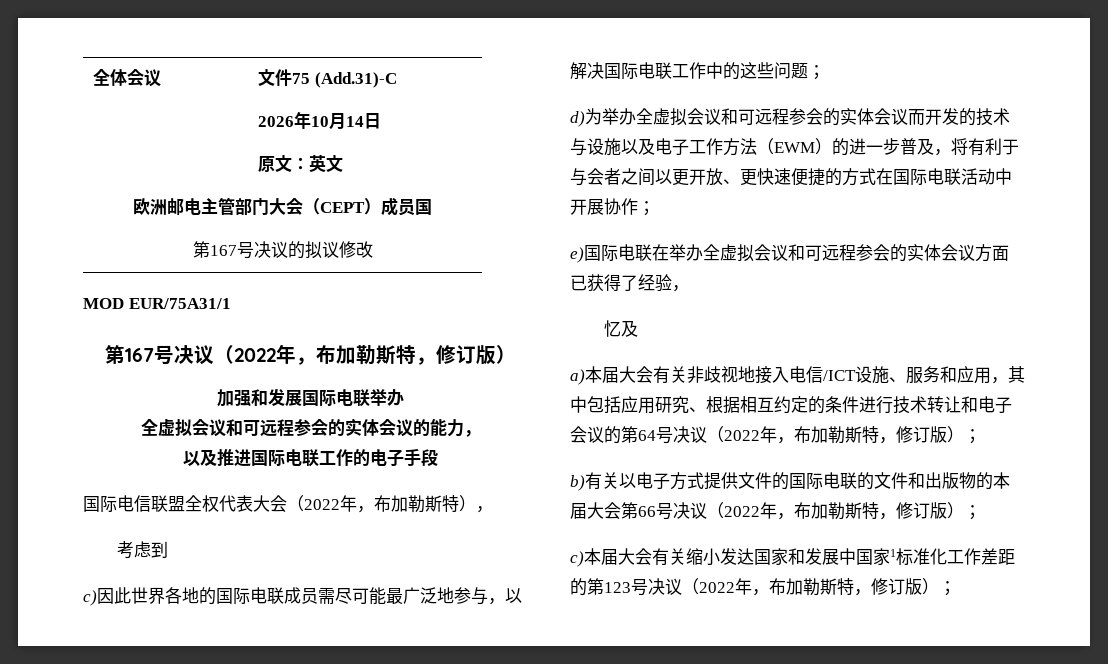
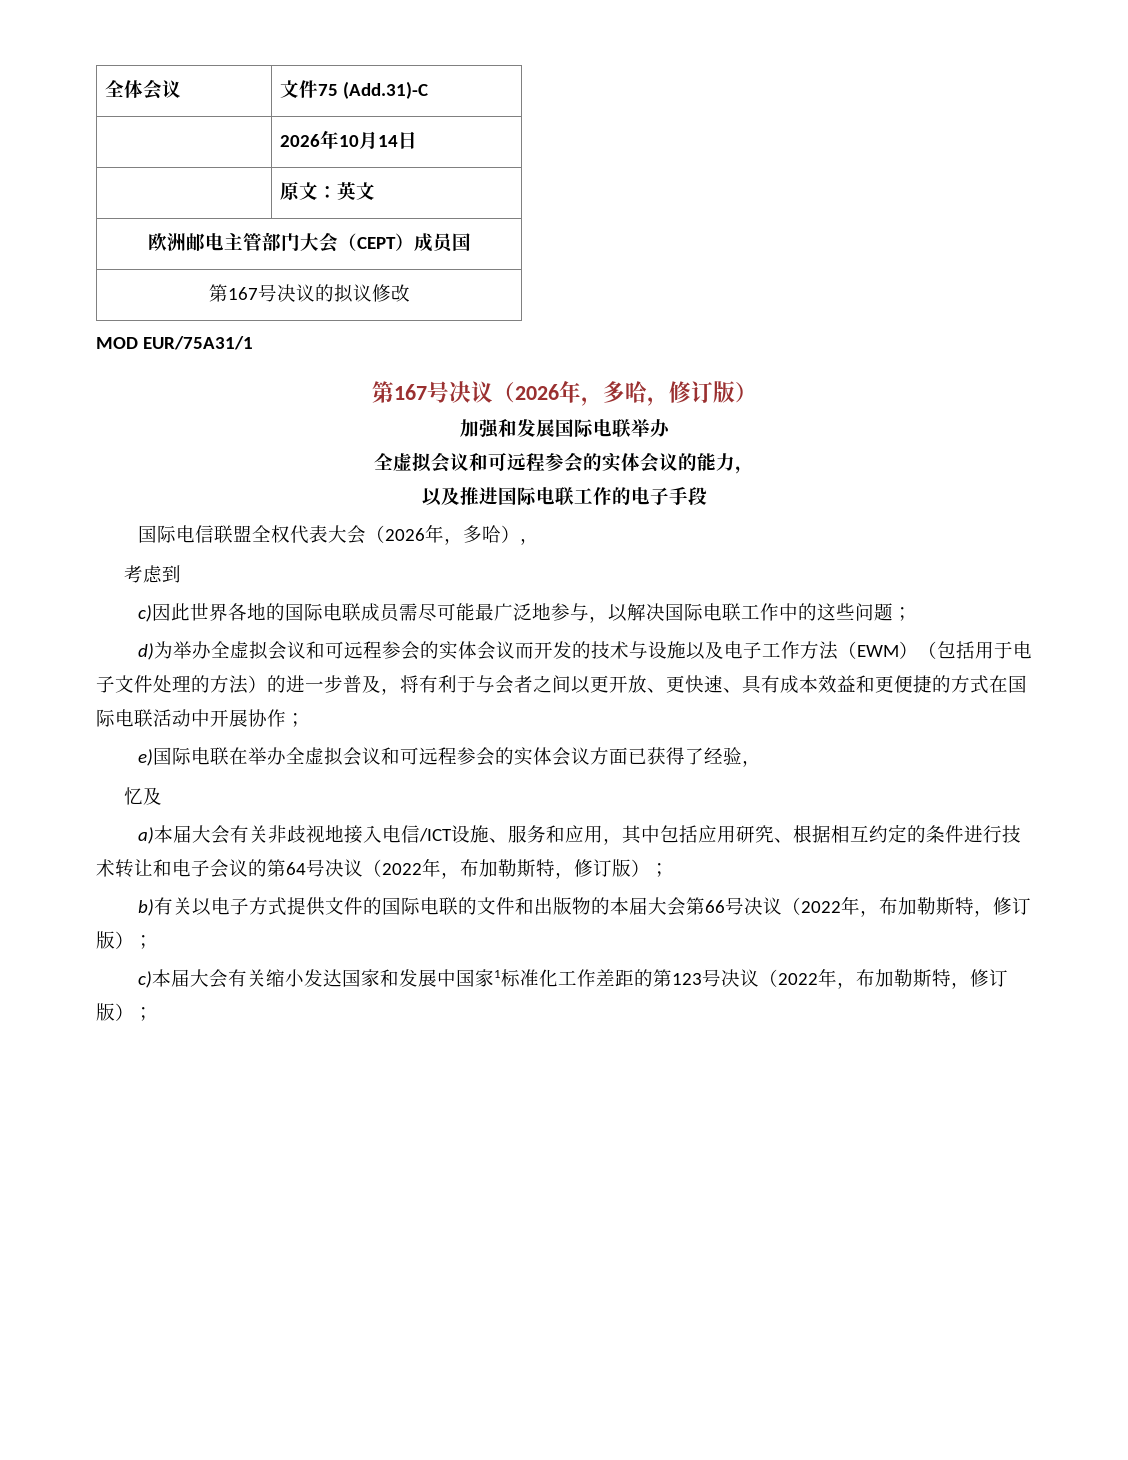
[234,344,416,365] 2022年，布加勒斯特 -> [514,380,647,406] 2026年，多哈
[304,495,459,513] 2022年，布加勒斯特 -> [384,524,501,545] 2026年，多哈
(832, 146) none -> [917,641,1032,659] [96,675,267,694] （包括用于电子文件处理的方法）
(791, 176) none -> [723,675,894,694] 、具有成本效益和更

